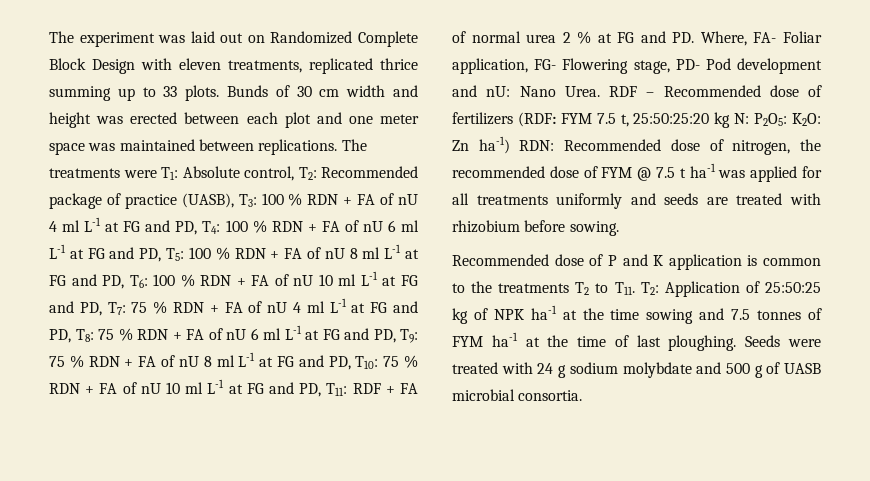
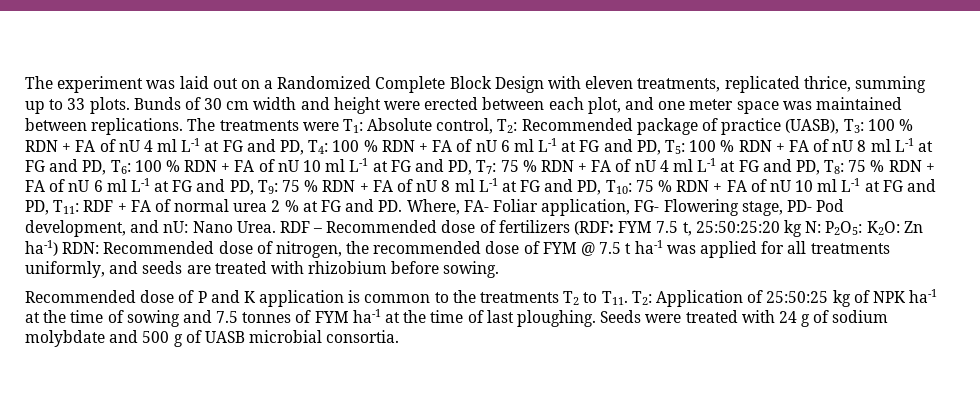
(265, 39) none -> [264,80,274,89] a
[380,58,418,70] thrice -> [803,76,851,92] thrice,
[96,116,124,124] was -> [384,101,421,110] were
[284,112,311,128] plot -> [587,97,621,114] plot,
[737,58,822,74] development -> [25,220,126,237] development,
[556,193,623,209] uniformly -> [25,261,105,278] uniformly,
(640, 314) none -> [107,310,124,323] of
(567, 371) none -> [813,310,830,323] of

